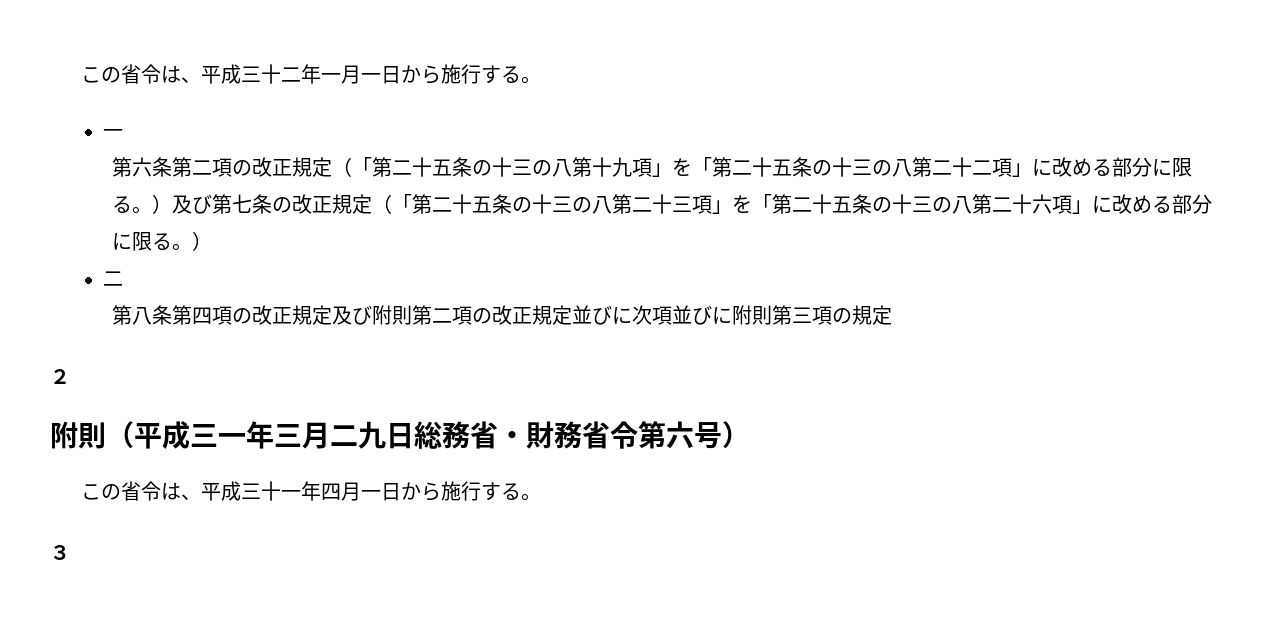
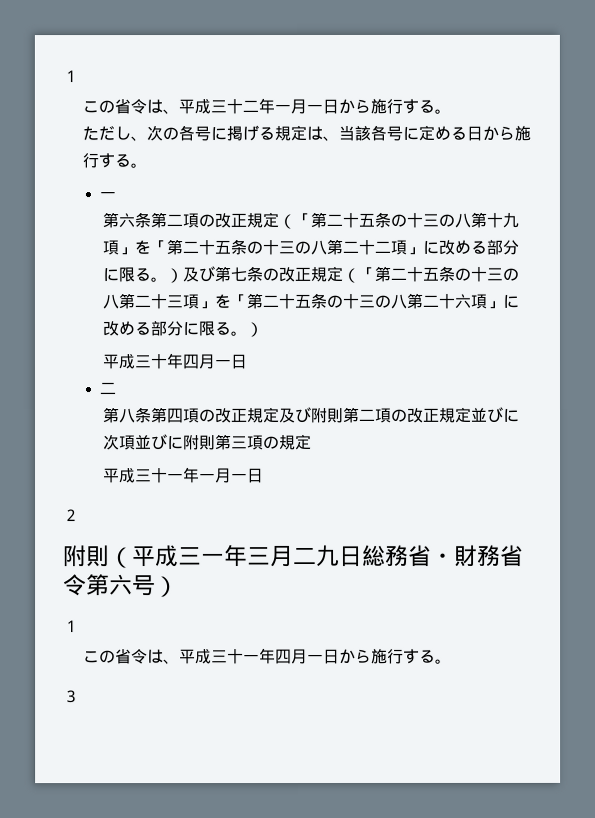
(80, 75) none -> [62,70,79,83] １ //
(541, 80) none -> [81,124,531,142] [81,153,147,169] // ただし、次の各号に掲げる規定は、当該各号に定める日から施行する。
(212, 241) none -> [101,353,247,370] // 平成三十年四月一日
(892, 315) none -> [102,467,264,484] // 平成三十一年一月一日
(750, 434) none -> [63,620,80,633] // １

